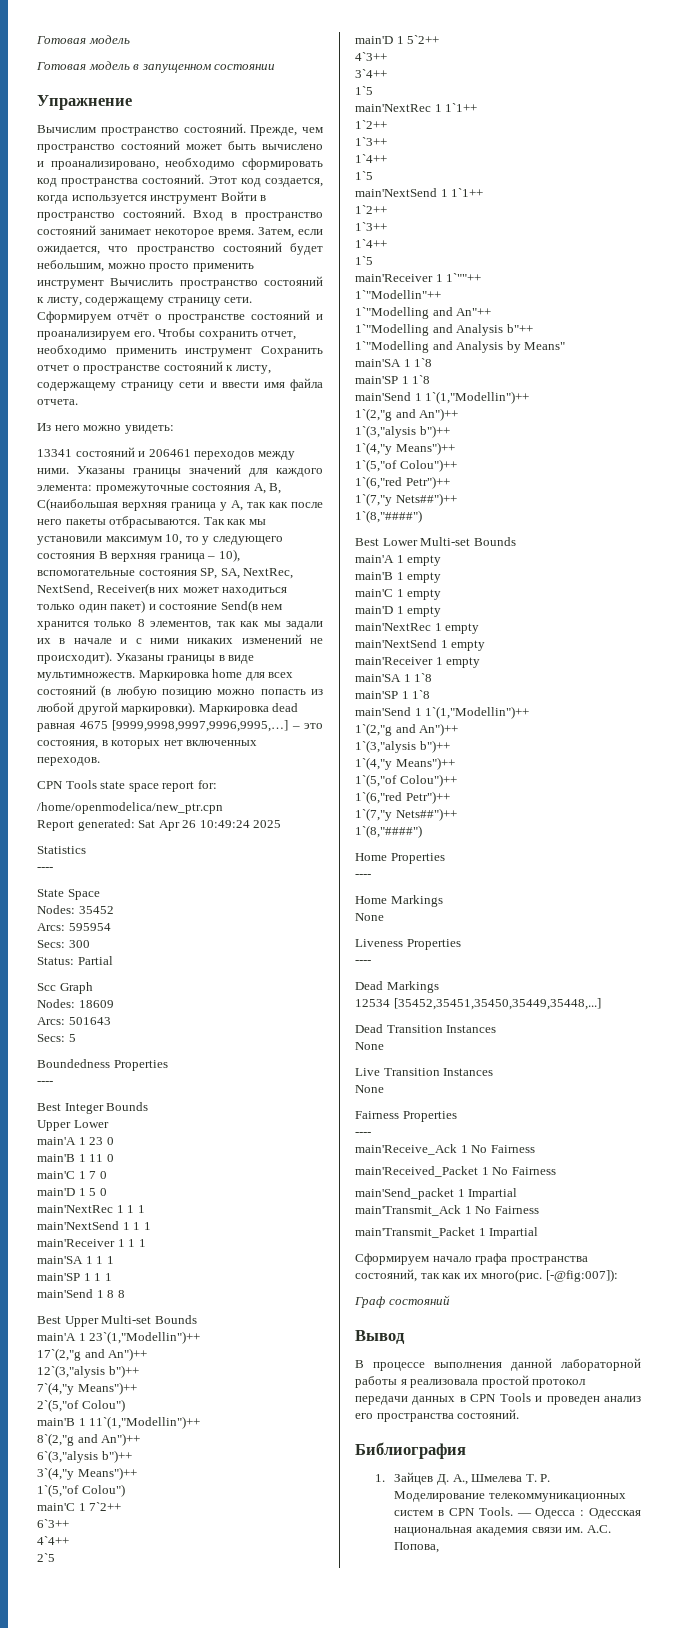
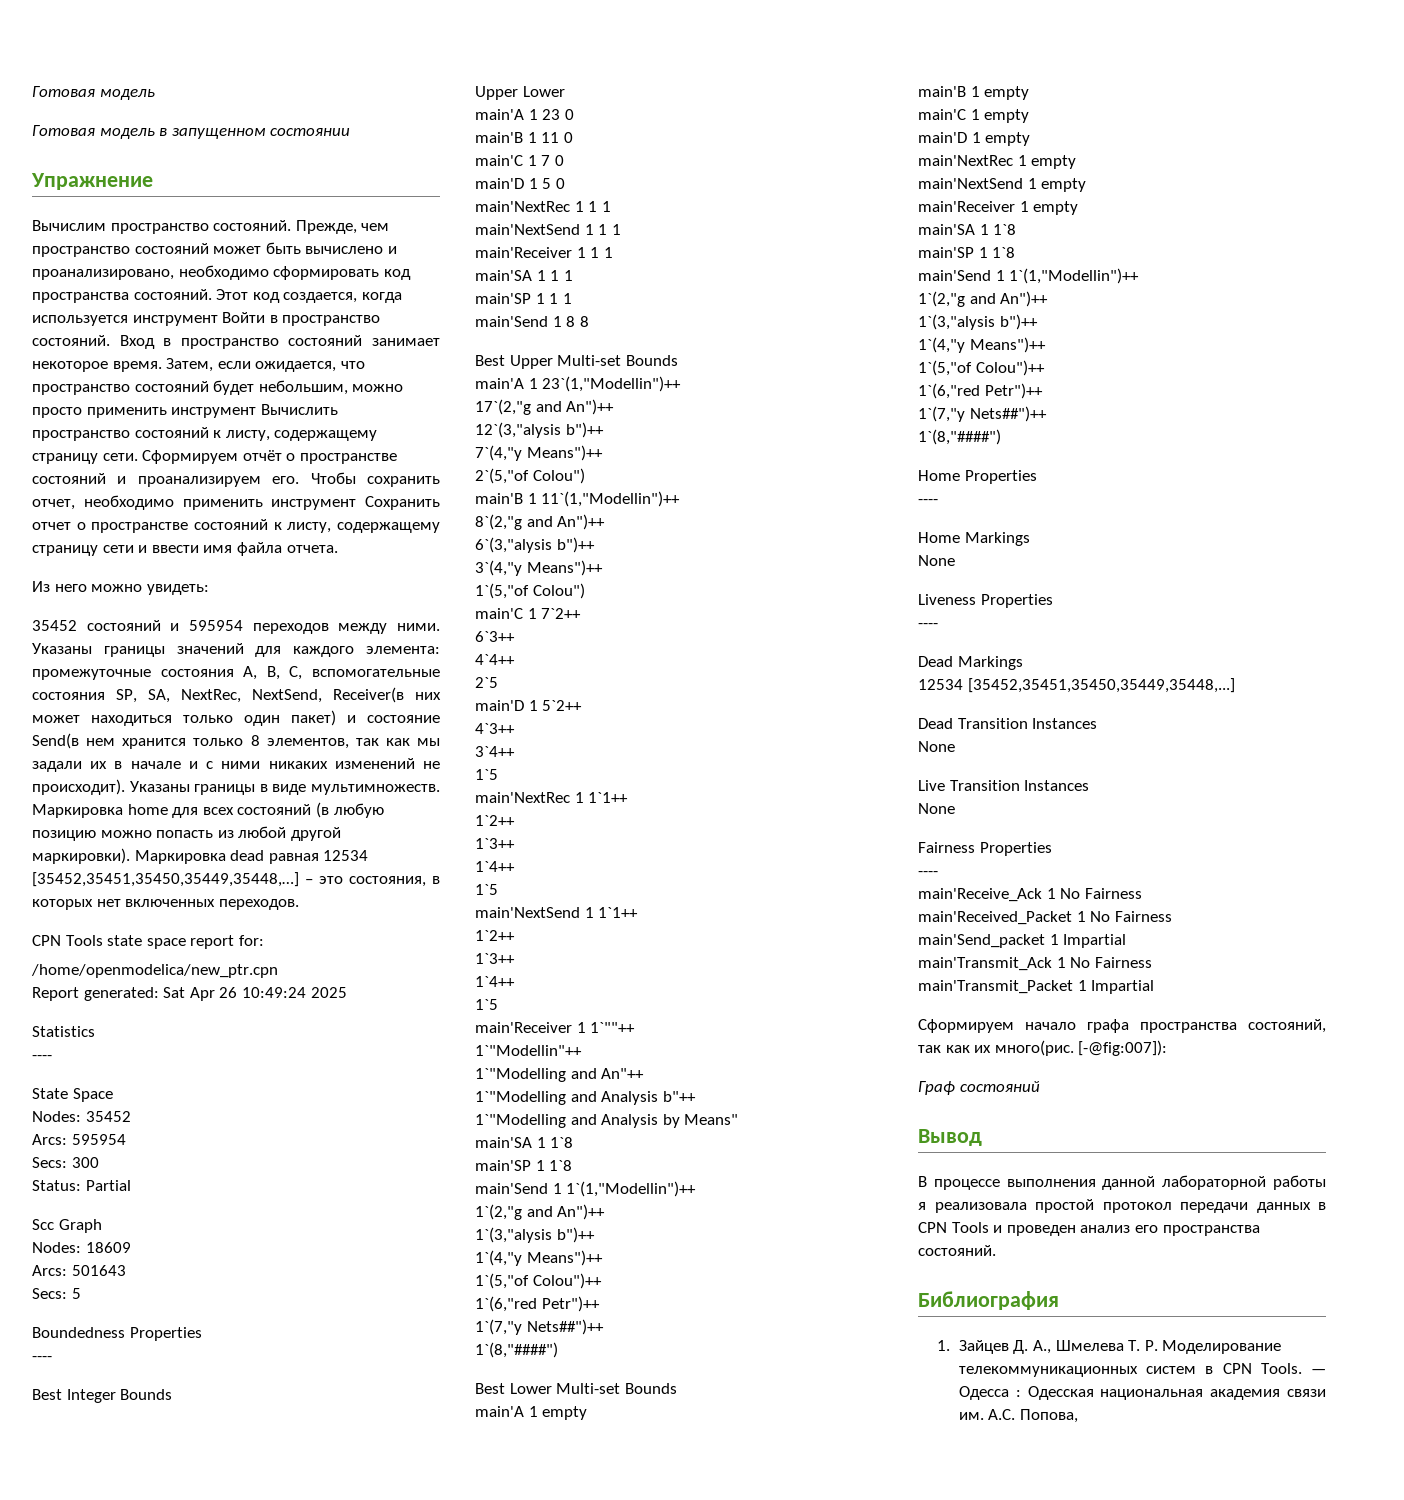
[37,447,191,457] 13341 состояний и 206461 -> [32,620,243,631] 35452 состояний и 595954
[37,498,323,511] [37,516,266,528] [37,534,283,545] [37,549,240,562] C(наибольшая верхняя граница у A, так как после него пакеты отбрасываются. Так как мы установили максимум 10, то у следующего состояния B верхняя граница – 10), -> [289,666,303,680] C,
[79,720,288,732] 4675 [9999,9998,9997,9996,9995,…] -> [323,850,369,861] [32,872,299,887] 12534 [35452,35451,35450,35449,35448,…]

